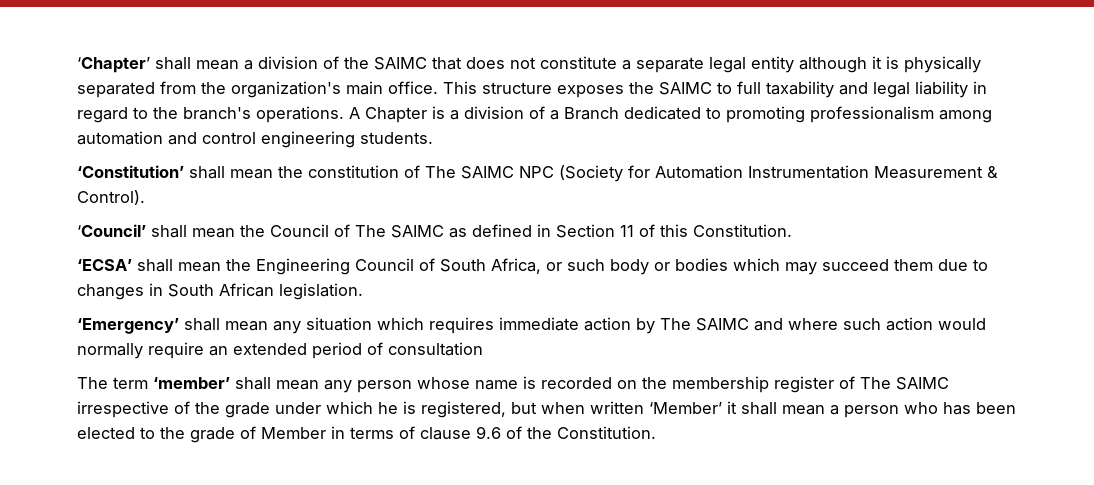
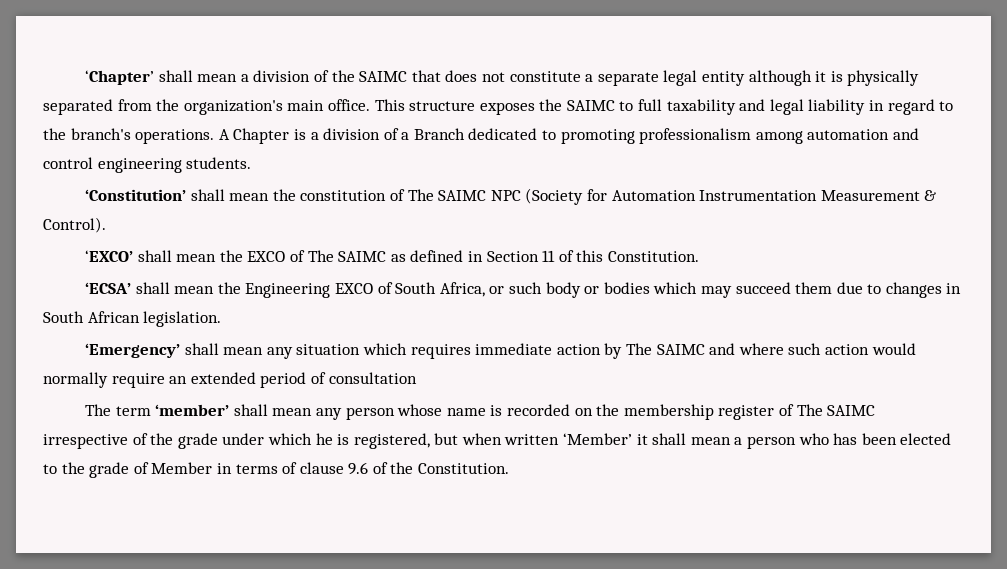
[77,224,329,238] ‘Council’ shall mean the Council -> [85,250,286,262] ‘EXCO’ shall mean the EXCO
[355,258,414,271] Council -> [335,283,374,294] EXCO

